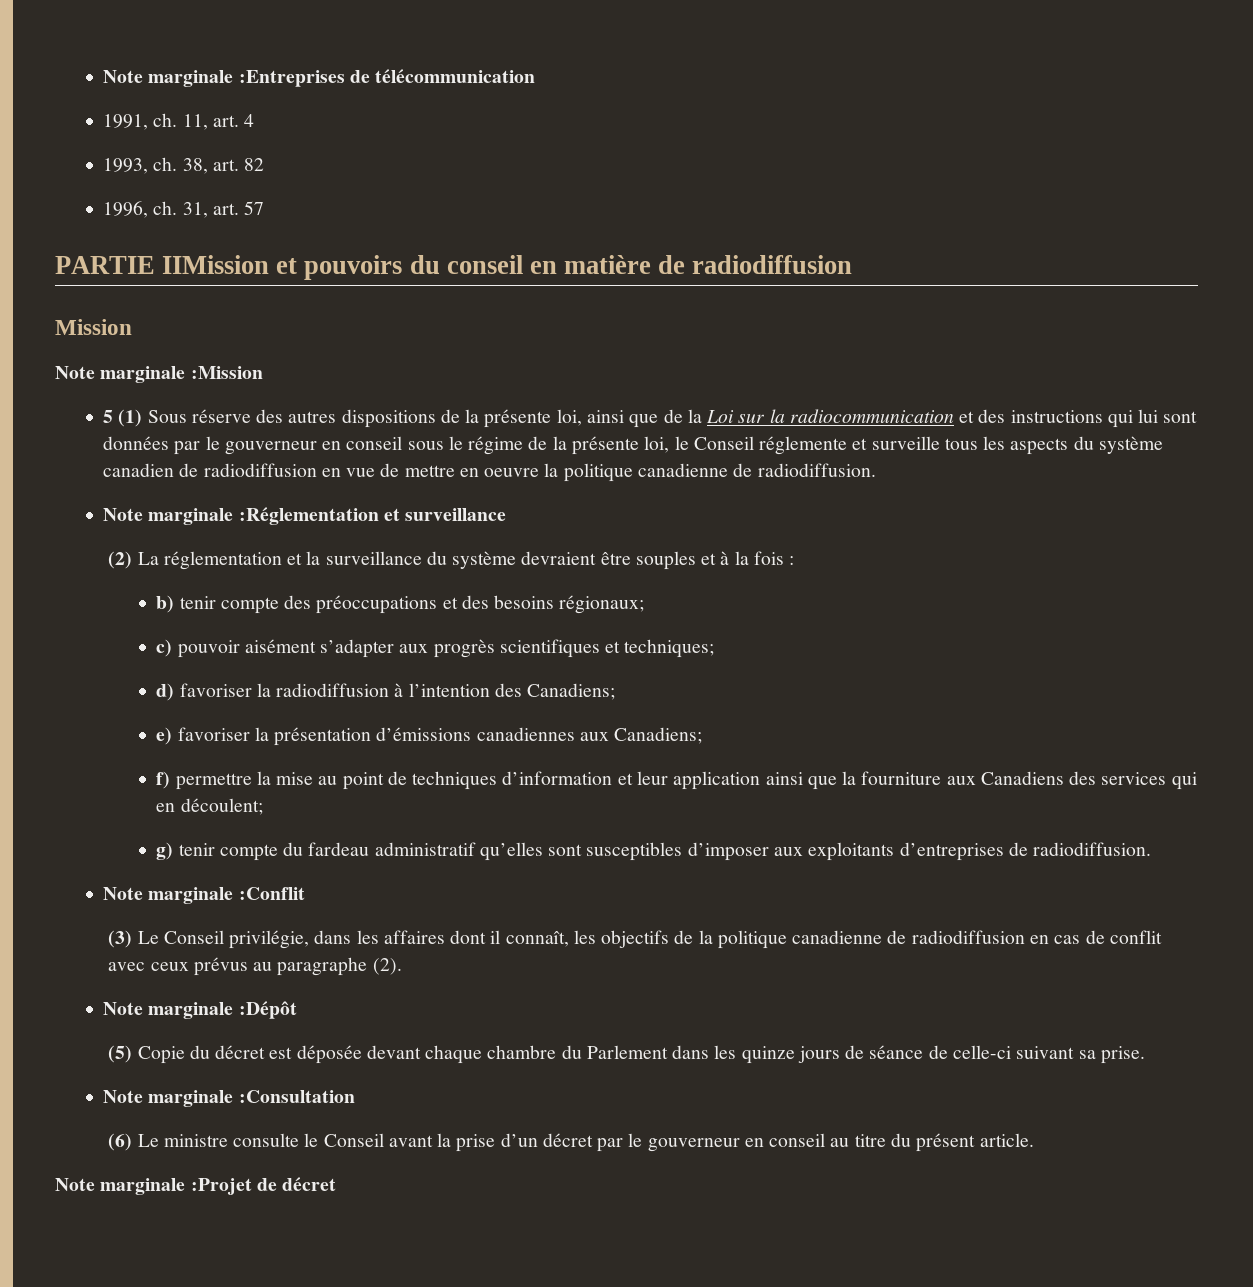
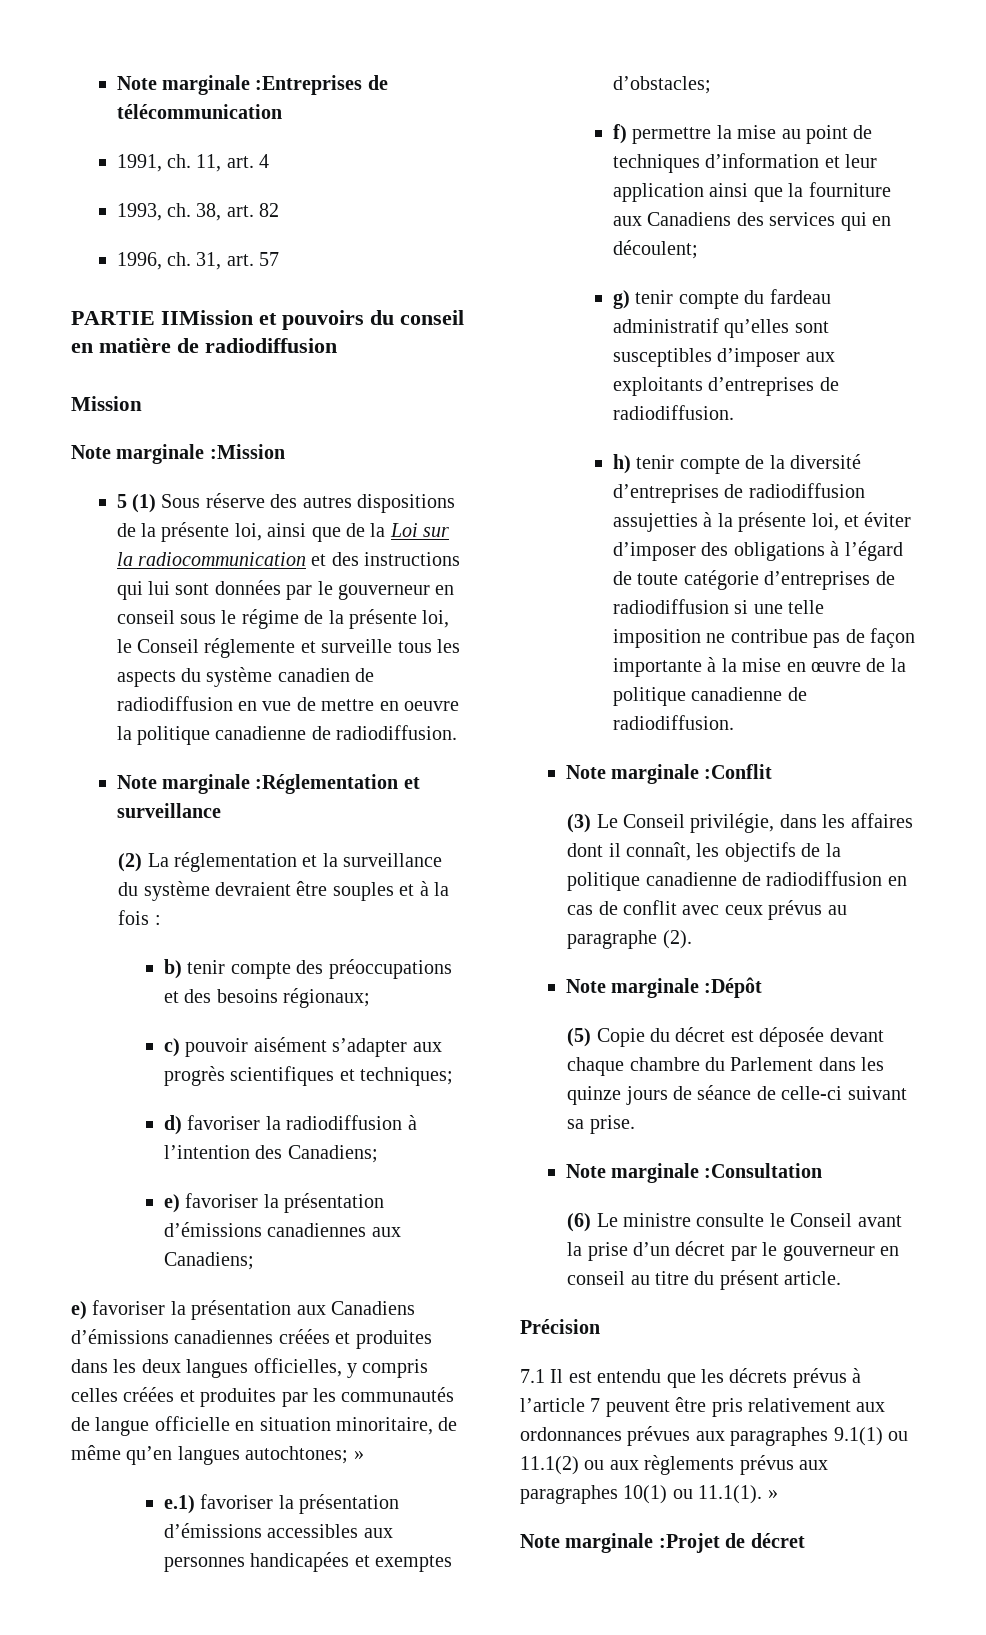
(703, 735) none -> [71,1300,415,1320] [71,1329,432,1349] [71,1358,429,1378] [71,1387,455,1407] [71,1416,458,1436] [71,1445,364,1465] [163,1494,400,1514] [163,1523,393,1538] [163,1552,453,1572] [612,76,711,94] // e) favoriser la présentation aux Canadiens d’émissions canadiennes créées et produites dans les deux langues officielles, y compris celles créées et produites par les communautés de langue officielle en situation minoritaire, de même qu’en langues autochtones; » // e.1) favoriser la présentation d’émissions accessibles aux personnes handicapées et exemptes d’obstacles;
(1152, 849) none -> [612,454,861,474] [612,483,865,503] [612,512,912,532] [612,541,903,561] [612,570,895,590] [612,599,825,614] [612,628,915,648] [612,657,906,677] [612,687,807,706] [612,715,734,730] // h) tenir compte de la diversité d’entreprises de radiodiffusion assujetties à la présente loi, et éviter d’imposer des obligations à l’égard de toute catégorie d’entreprises de radiodiffusion si une telle imposition ne contribue pas de façon importante à la mise en œuvre de la politique canadienne de radiodiffusion.
(1034, 1140) none -> [520,1319,600,1334] [520,1368,862,1388] [520,1397,886,1417] [520,1426,908,1446] [520,1455,828,1475] [520,1485,778,1504] // Précision // 7.1 Il est entendu que les décrets prévus à l’article 7 peuvent être pris relativement aux ordonnances prévues aux paragraphes 9.1(1) ou 11.1(2) ou aux règlements prévus aux paragraphes 10(1) ou 11.1(1). »

